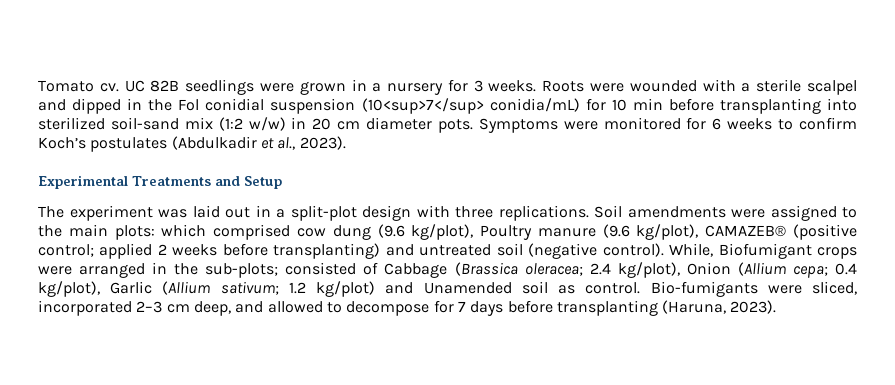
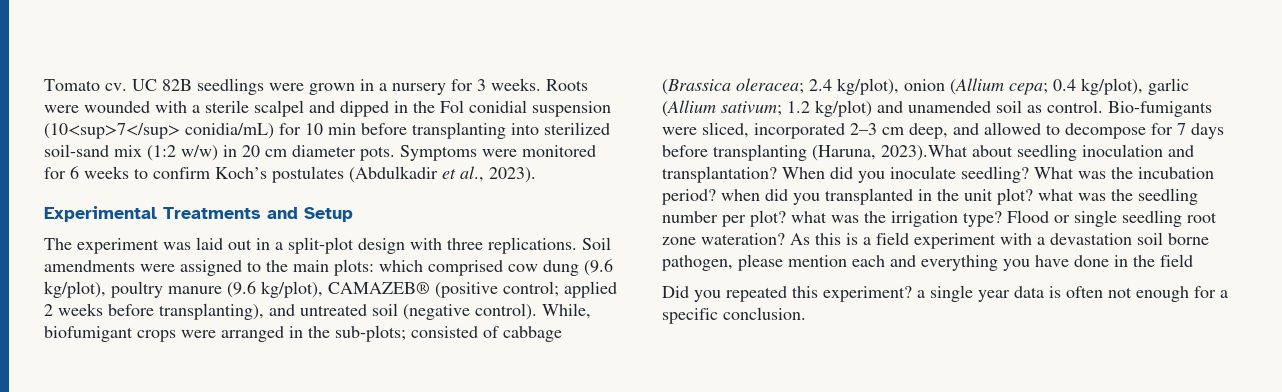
[480,225,533,240] Poultry -> [111,281,163,298] poultry
[273,243,381,259] transplanting) -> [159,303,264,320] transplanting),
[718,243,812,259] Biofumigant -> [44,326,133,342] biofumigant
[384,263,448,278] Cabbage -> [503,326,562,342] cabbage
[686,262,731,275] Onion -> [904,79,945,91] onion
[110,281,153,294] Garlic -> [1148,78,1189,95] garlic
[423,282,512,294] Unamended -> [908,101,991,113] unamended
[730,300,777,314] 2023). -> [881,144,1194,161] [662,166,1214,183] [662,188,1198,205] [662,210,1217,227] [662,232,1209,249] [662,254,1193,271] [662,285,1228,302] [662,307,806,324] 2023).What about seedling inoculation and transplantation? When did you inoculate seedling? What was the incubation period? when did you transplanted in the unit plot? what was the seedling number per plot? what was the irrigation type? Flood or single seedling root zone wateration? As this is a field experiment with a devastation soil borne pathogen, please mention each and everything you have done in the field // Did you repeated this experiment? a single year data is often not enough for a specific conclusion.

